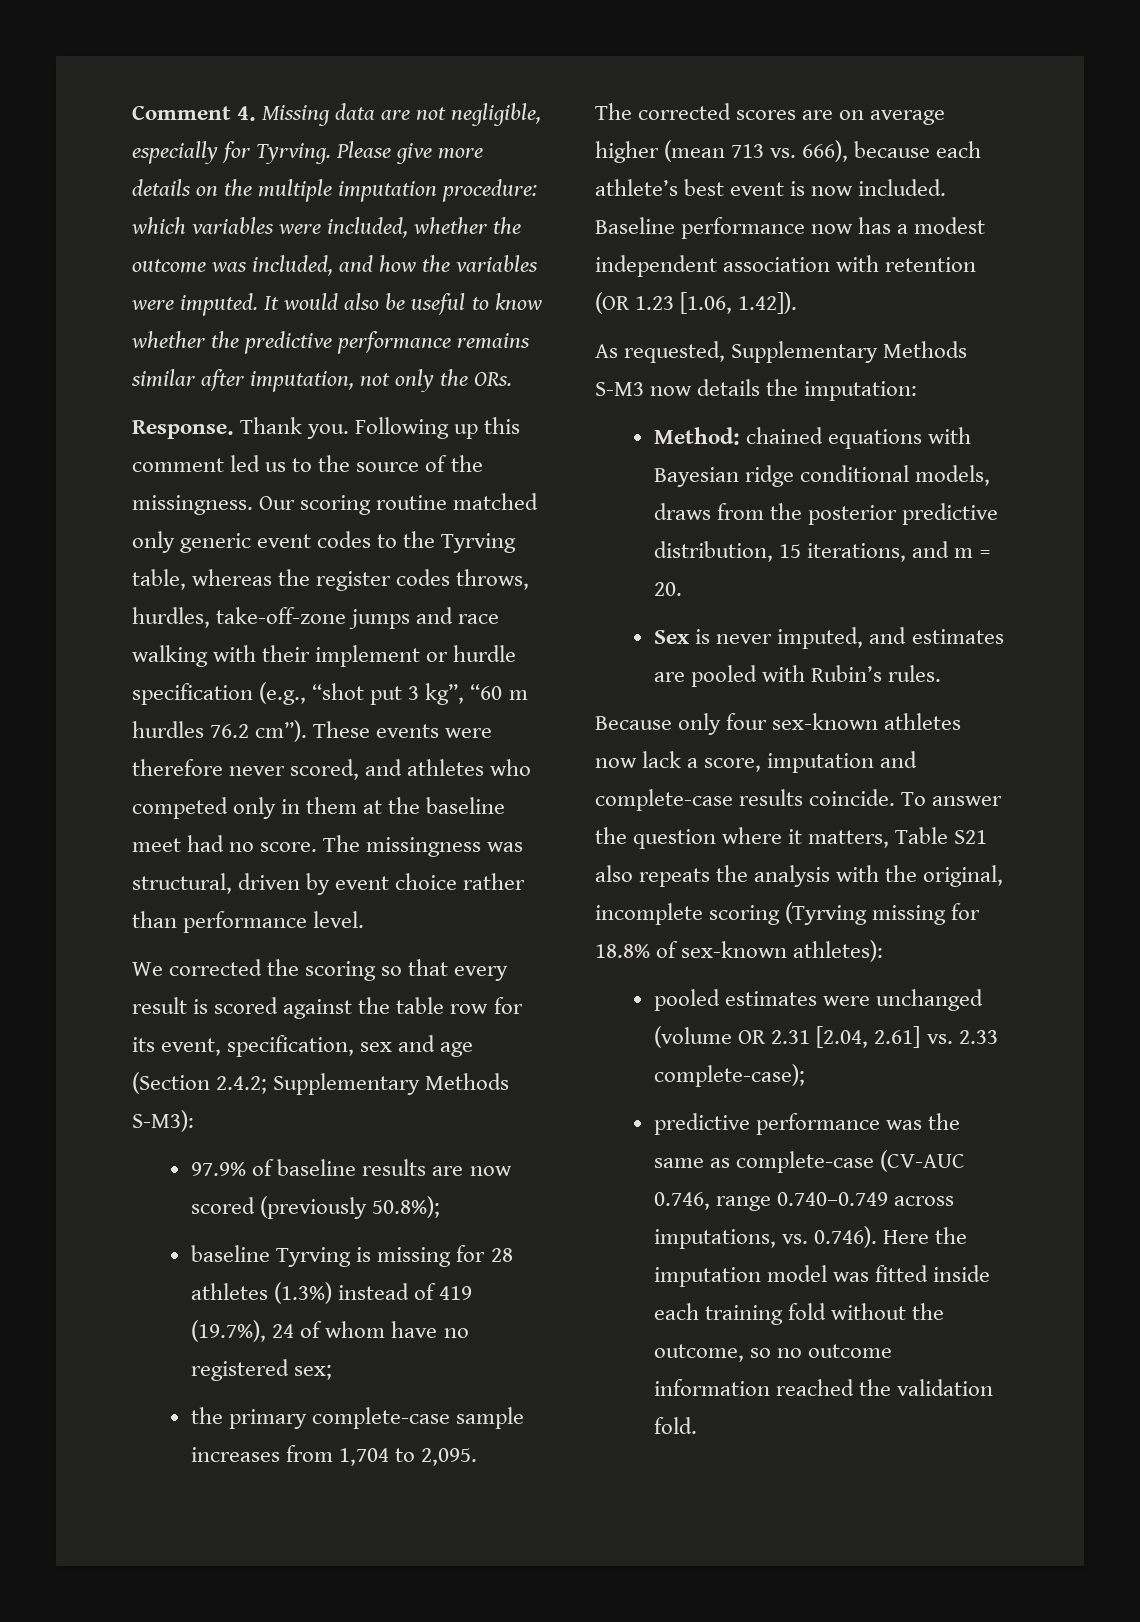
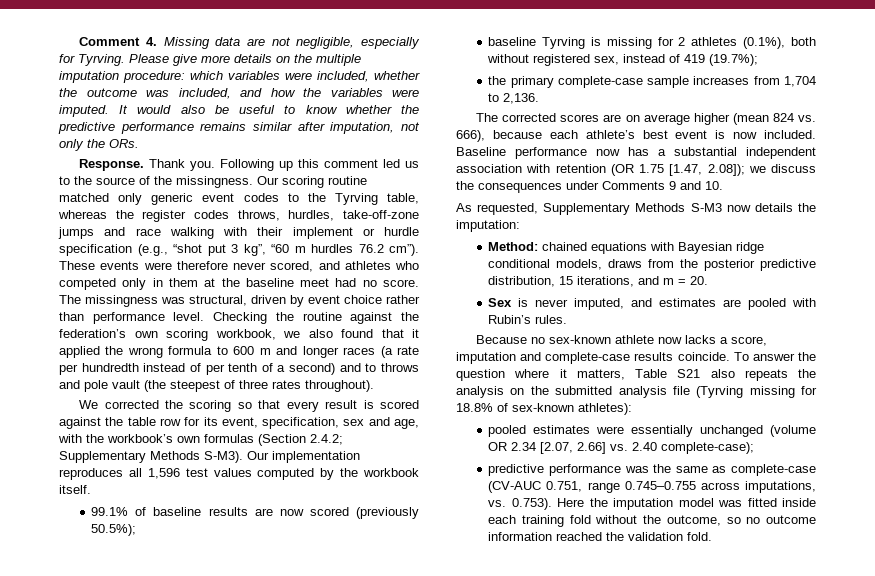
(365, 919) none -> [213,312,420,324] [59,329,419,341] [59,346,420,358] [59,363,419,375] [59,380,374,392] Checking the routine against the federation’s own scoring workbook, we also found that it applied the wrong formula to 600 m and longer races (a rate per hundredth instead of per tenth of a second) and to throws and pole vault (the steepest of three rates throughout).
[440,1042,474,1057] [132,1072,510,1095] [132,1110,194,1132] [191,1162,247,1176] age (Section 2.4.2; Supplementary Methods S-M3): // 97.9% -> [394,419,420,429] [58,434,343,446] [59,451,360,463] [59,468,419,480] [59,485,91,494] [91,507,129,516] age, with the workbook’s own formulas (Section 2.4.2; Supplementary Methods S-M3). Our implementation reproduces all 1,596 test values computed by the workbook itself. // 99.1%
[372,1196,441,1218] 50.8%); -> [91,524,137,536] 50.5%);
[490,1248,513,1262] [191,1282,473,1304] [191,1320,469,1342] [191,1359,333,1381] 28 athletes (1.3%) instead of 419 (19.7%), 24 of whom have no registered sex; -> [678,37,816,49] [487,54,759,66] 2 athletes (0.1%), both without registered sex, instead of 419 (19.7%);
[421,1448,478,1466] 2,095. -> [503,93,540,104] 2,136.
[731,144,765,158] 713 -> [772,113,794,122] 824
[914,217,986,234] modest -> [674,147,737,156] substantial
[635,292,798,314] 1.23 [1.06, 1.42]). -> [639,164,816,176] [456,181,723,193] 1.75 [1.47, 2.08]); we discuss the consequences under Comments 9 and 10.
[678,713,962,735] [595,751,682,768] only four sex-known athletes now lack -> [531,335,717,344] no sex-known athlete now lacks
[836,865,1004,887] [595,903,781,925] with the original, incomplete scoring -> [510,386,690,398] on the submitted analysis file
(871, 1001) none -> [631,425,694,437] essentially
[771,1026,998,1048] 2.31 [2.04, 2.61] vs. 2.33 -> [511,442,658,454] 2.34 [2.07, 2.66] vs. 2.40
[654,1192,889,1211] 0.746, range 0.740–0.749 -> [546,481,696,493] 0.751, range 0.745–0.755
[814,1226,878,1248] 0.746). -> [511,498,552,510] 0.753).

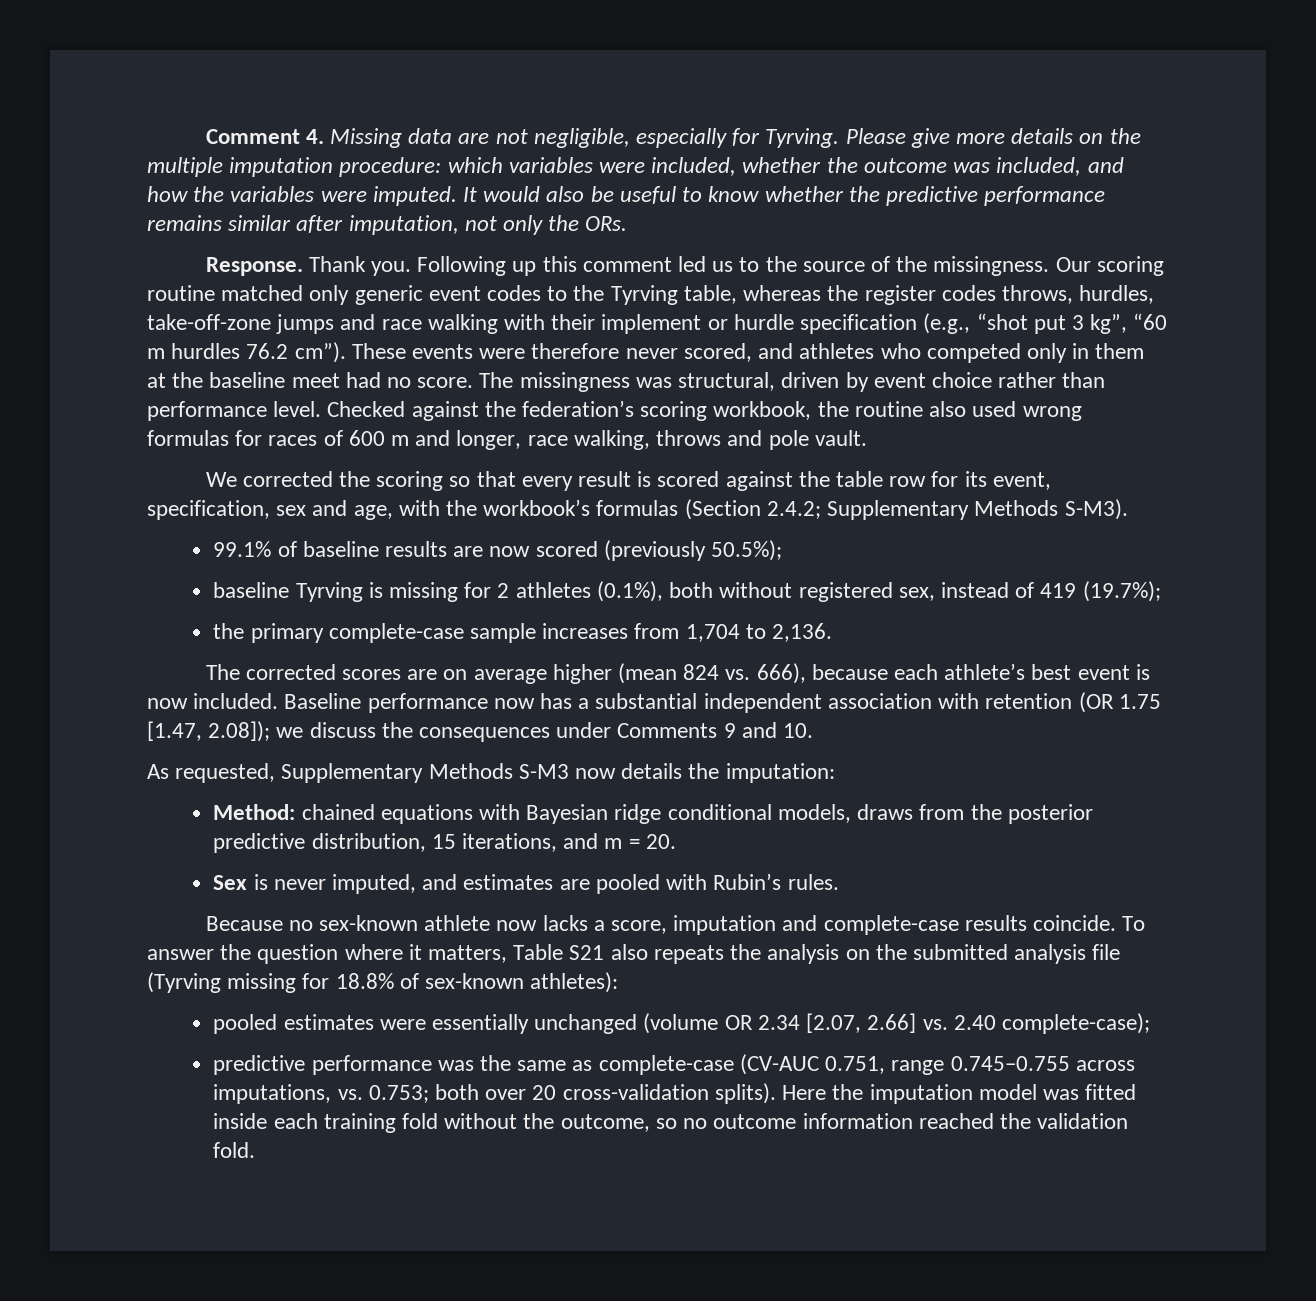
[213,312,342,324] Checking the routine -> [327,401,406,417] Checked
[134,331,158,338] own -> (635, 408) none
[283,329,419,338] [59,346,420,358] [59,363,419,375] [59,380,374,392] we also found that it applied the wrong formula to 600 m and longer races (a rate per hundredth instead of per tenth of a second) and to throws and pole vault (the steepest of three rates throughout). -> [817,401,1082,421] [147,430,867,450] the routine also used wrong formulas for races of 600 m and longer, race walking, throws and pole vault.
[177,436,200,443] own -> (591, 507) none
[247,451,360,463] [59,468,419,480] [59,485,91,494] Our implementation reproduces all 1,596 test values computed by the workbook itself. -> (1128, 509) none
[511,498,552,510] 0.753). -> [368,1083,776,1104] 0.753; both over 20 cross-validation splits).

